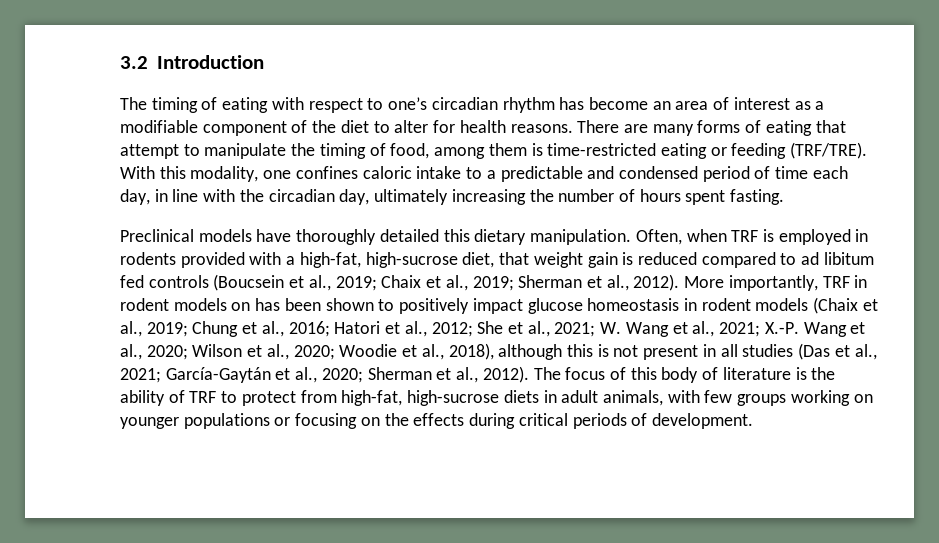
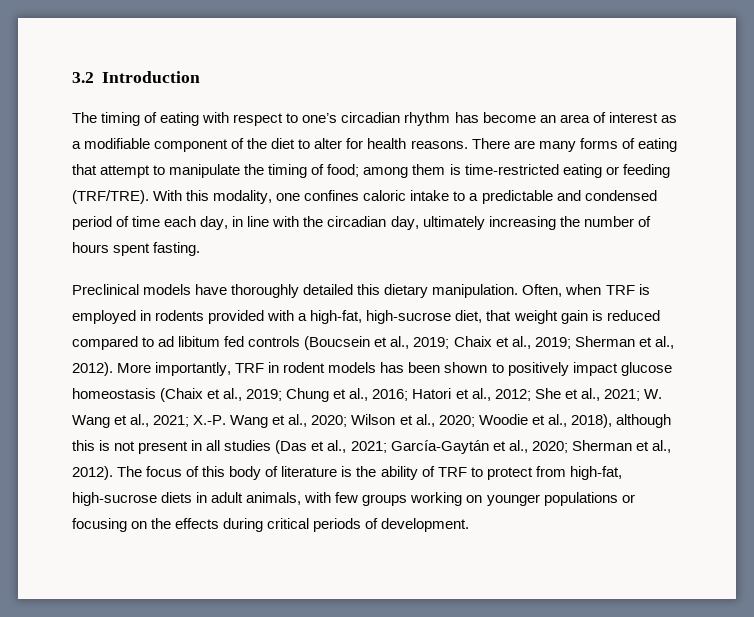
[390,143,430,159] food, -> [327,164,360,177] food;
[231,302,251,311] on -> (377, 367) none
[683,298,809,311] in rodent models -> (156, 393) none

